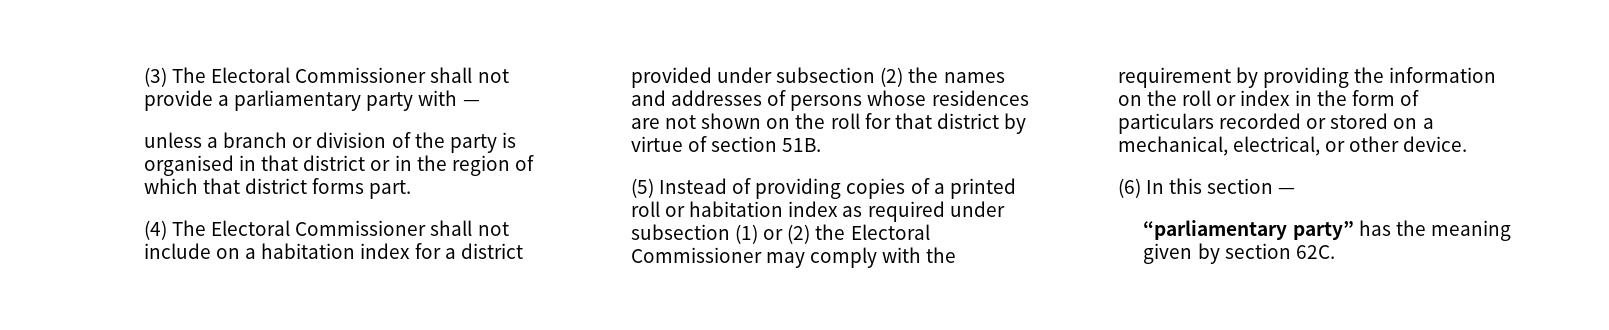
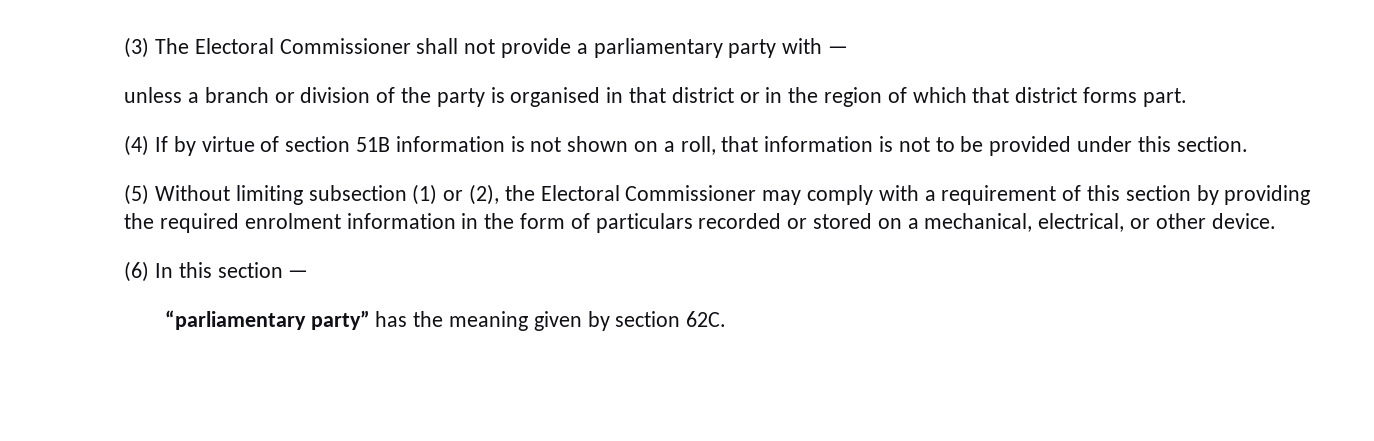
[172,220,509,236] [143,243,523,259] [630,67,1005,88] [630,90,1029,111] [630,113,1027,134] [630,136,822,152] [630,178,1016,199] [630,201,1005,222] The Electoral Commissioner shall not include on a habitation index for a district provided under subsection (2) the names and addresses of persons whose residences are not shown on the roll for that district by virtue of section 51B. // (5) Instead of providing copies of a printed roll or habitation index as required under -> [154,136,1248,156] [124,184,303,205] If by virtue of section 51B information is not shown on a roll, that information is not to be provided under this section. // (5) Without limiting
[787,224,811,244] (2) -> [468,184,499,205] (2),
[926,247,957,263] [1117,67,1497,88] [1117,90,1291,106] the requirement by providing the information on the roll or index -> [924,185,1311,205] [124,213,456,233] a requirement of this section by providing the required enrolment information

